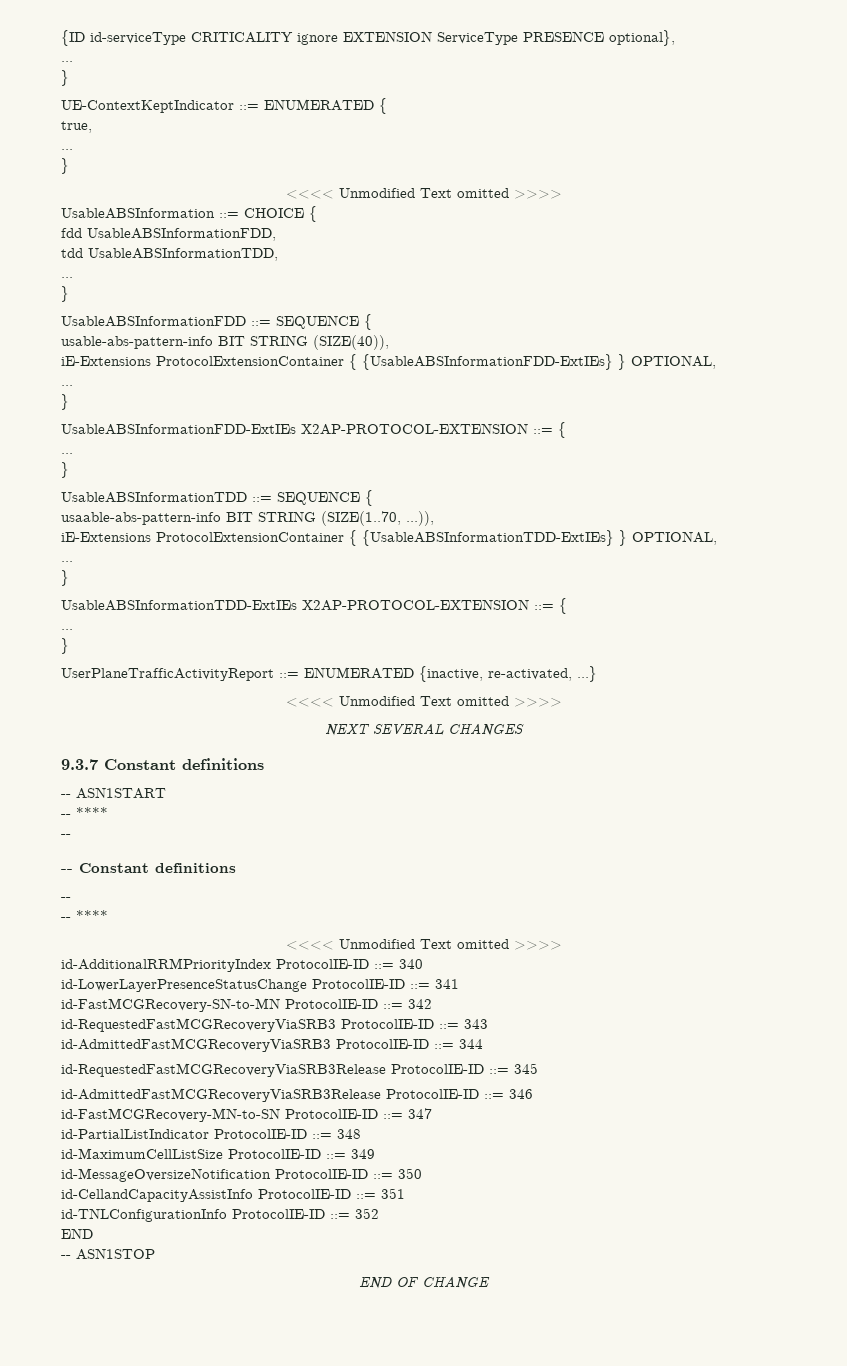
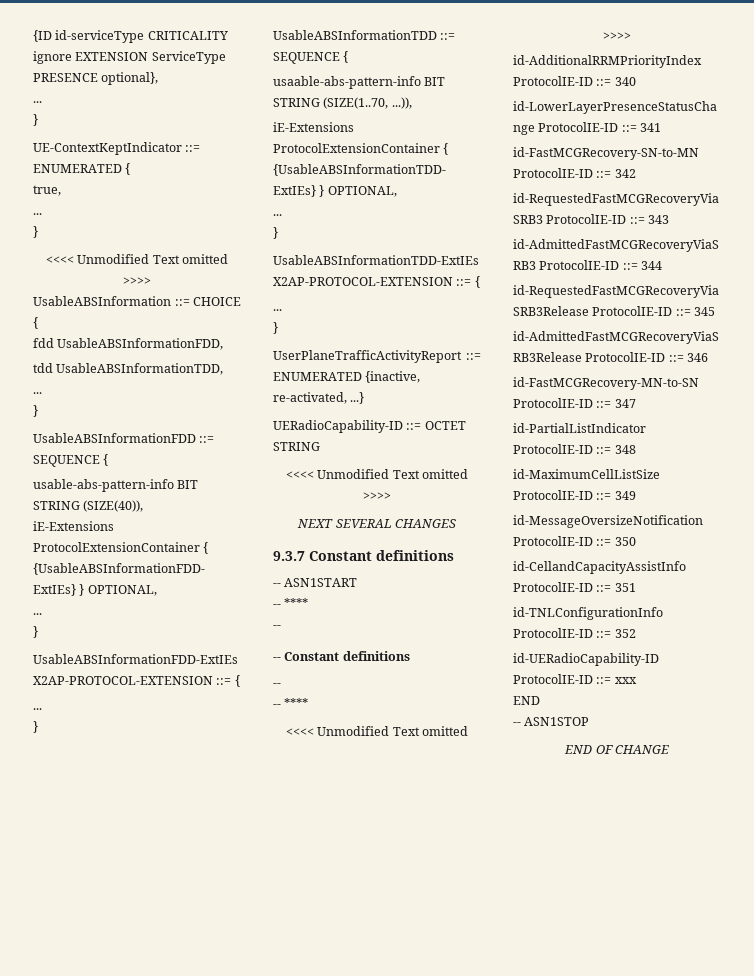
(597, 674) none -> [273,420,466,433] [273,442,320,451] // UERadioCapability-ID ::= OCTET STRING
(379, 1213) none -> [513,653,659,666] [513,674,637,684] // id-UERadioCapability-ID ProtocolIE-ID ::= xxx

